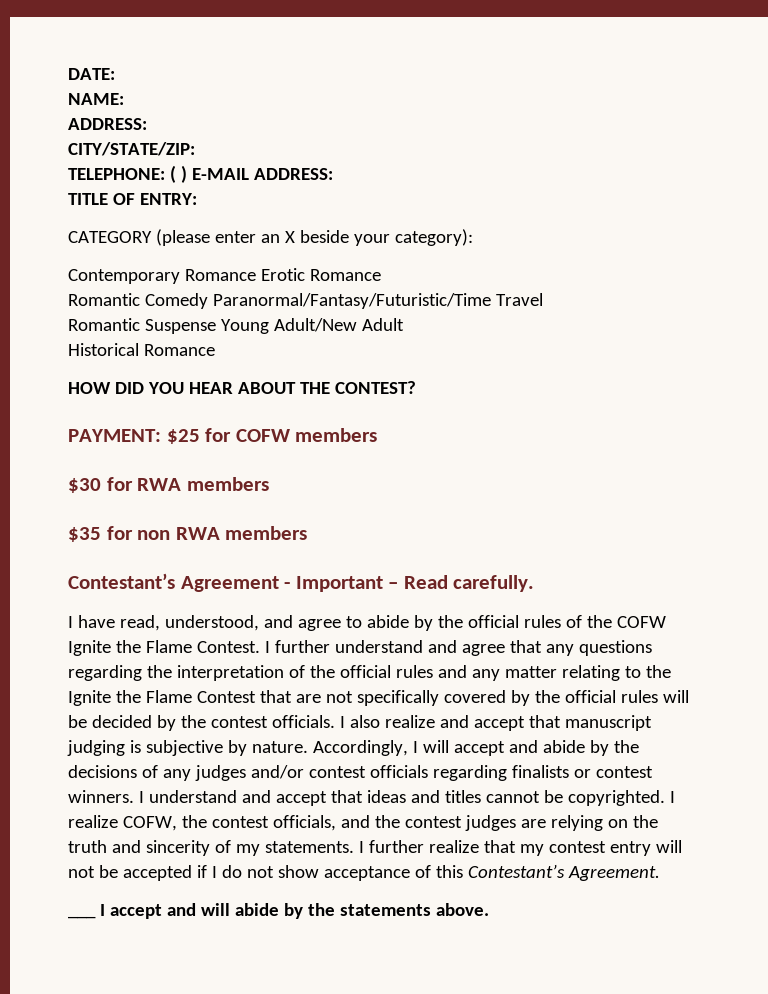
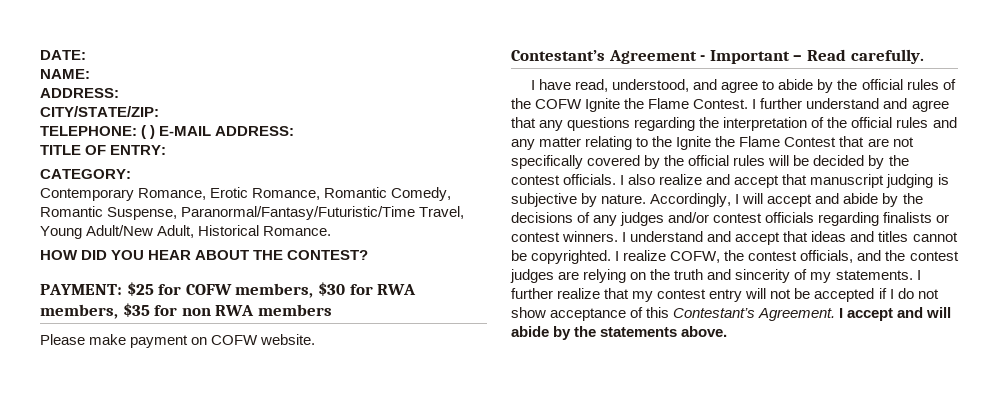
[68,229,473,246] [68,268,381,284] [68,293,543,309] [68,318,404,334] [68,343,215,356] CATEGORY (please enter an X beside your category): // Contemporary Romance Erotic Romance // Romantic Comedy Paranormal/Fantasy/Futuristic/Time Travel // Romantic Suspense Young Adult/New Adult // Historical Romance -> [40,169,131,179] [40,187,452,201] [40,206,465,220] [40,225,332,239] CATEGORY: // Contemporary Romance, Erotic Romance, Romantic Comedy, Romantic Suspense, Paranormal/Fantasy/Futuristic/Time Travel, Young Adult/New Adult, Historical Romance.
[295,428,378,442] members // -> [235,283,314,298] members,
[186,477,269,491] members // -> [40,304,118,319] members,
(308, 533) none -> [40,334,316,348] // Please make payment on COFW website.
[68,916,96,919] // ___ -> (836, 314) none

